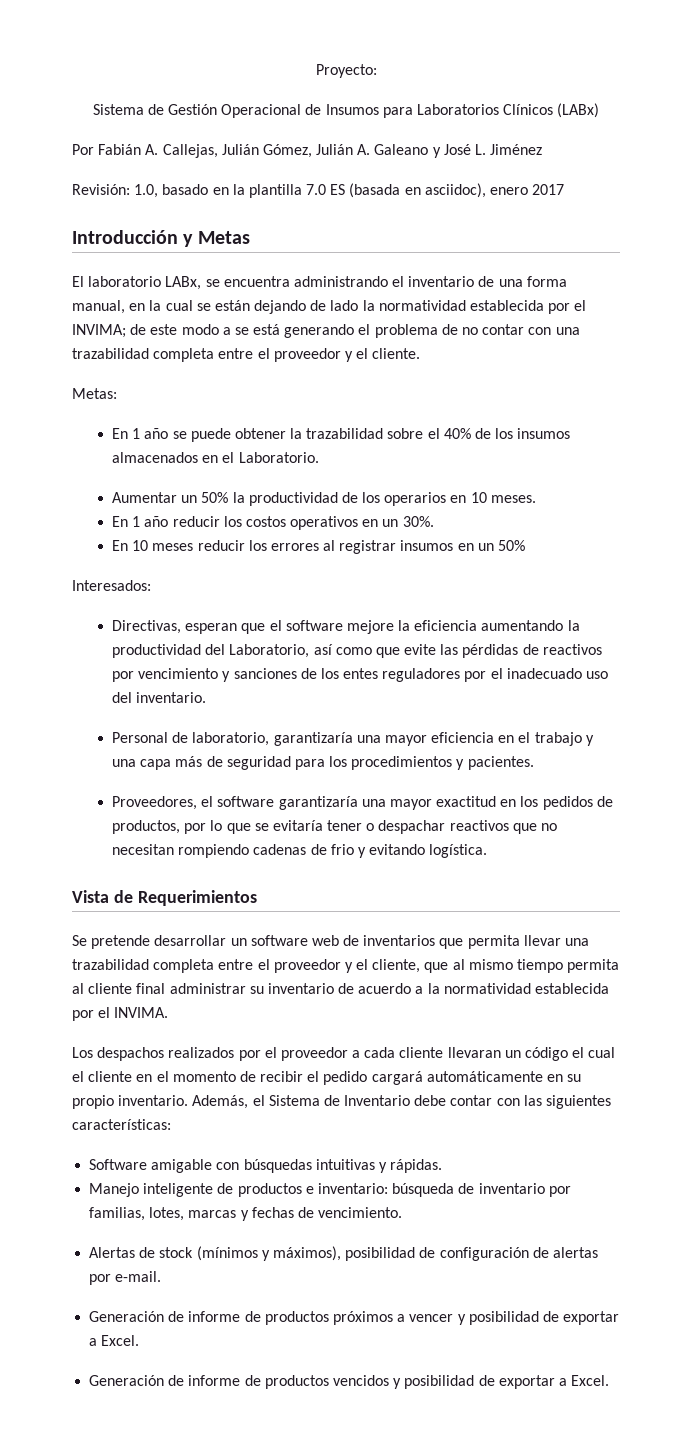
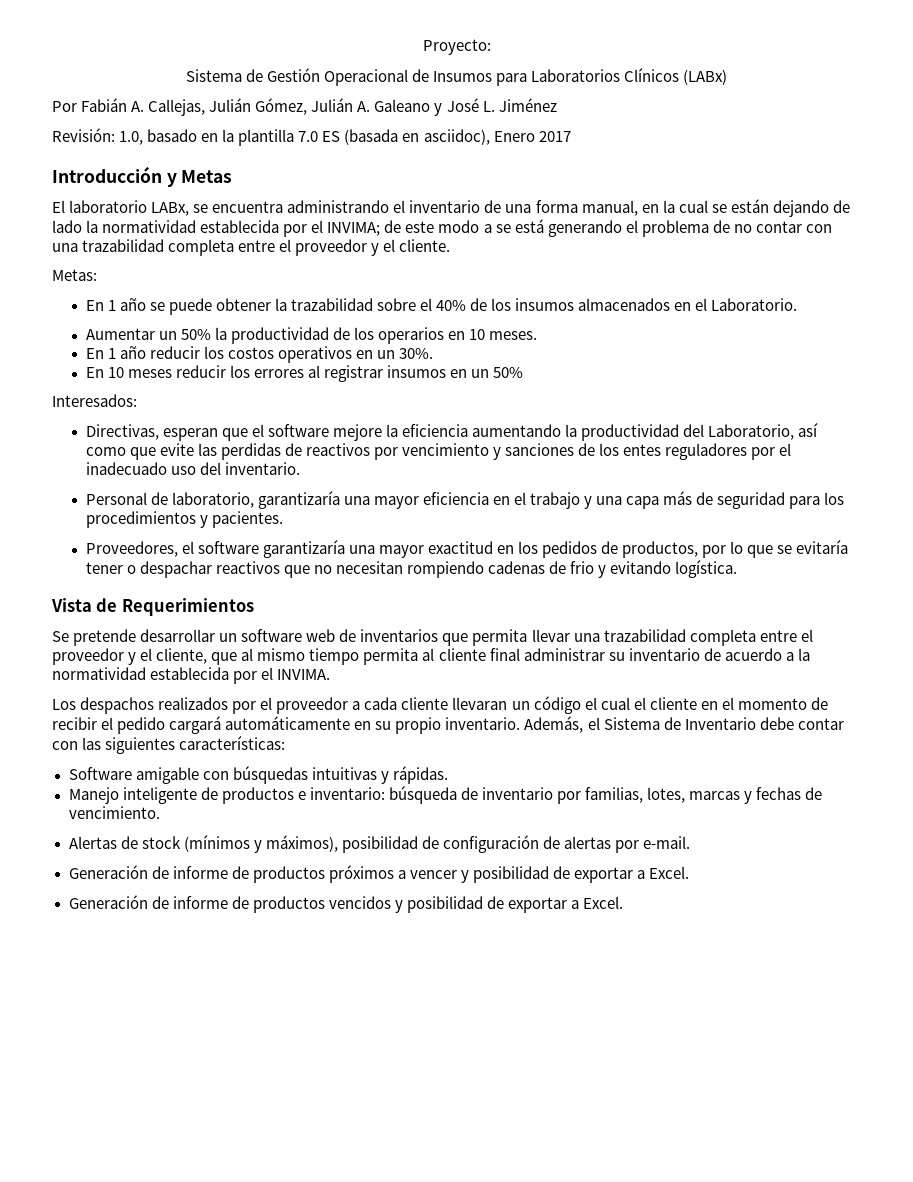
[490,187,529,195] enero -> [493,131,535,142] Enero
[462,644,519,658] pérdidas -> [220,443,281,460] perdidas

